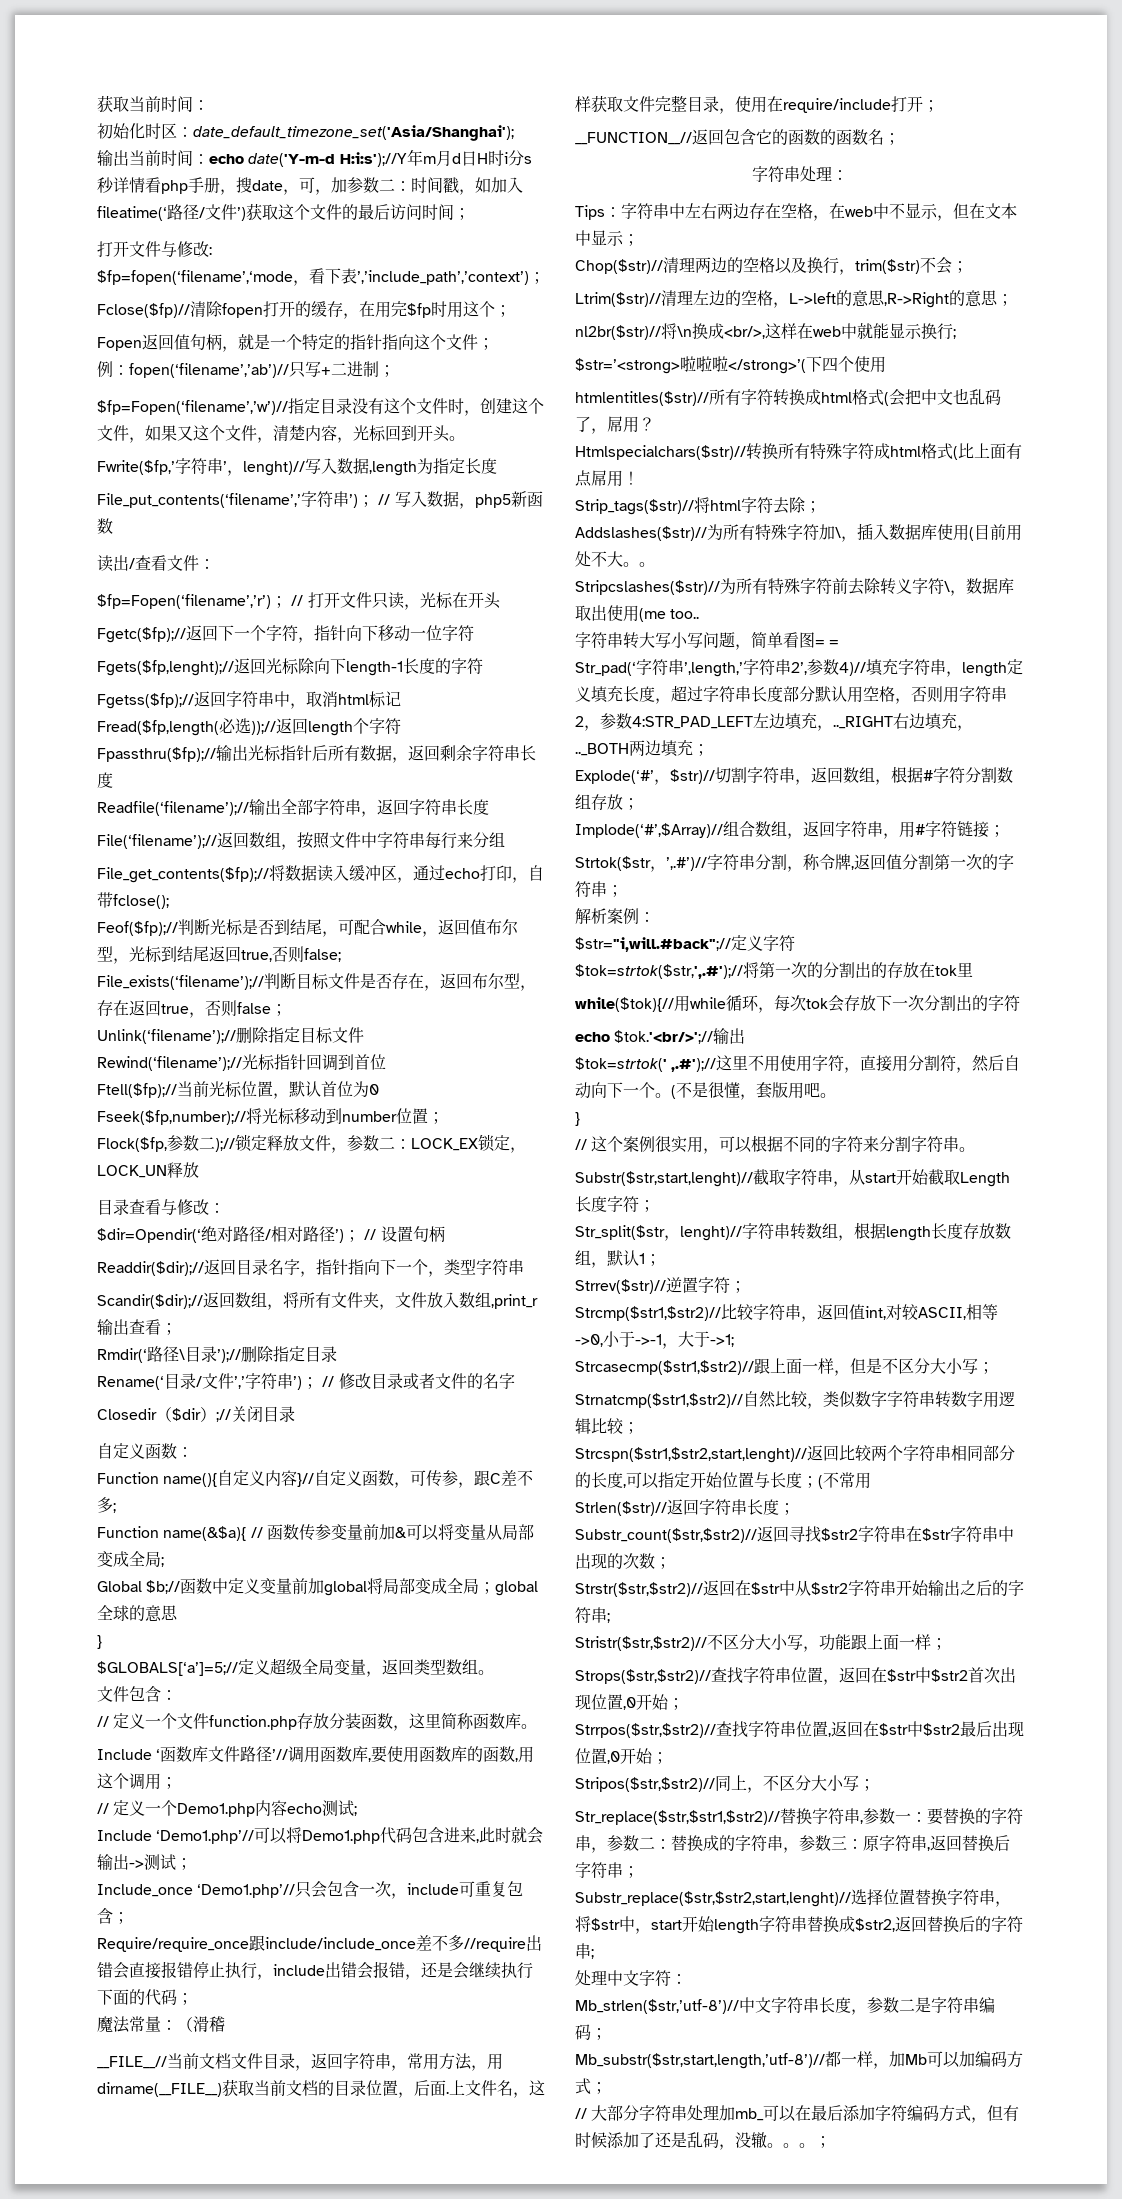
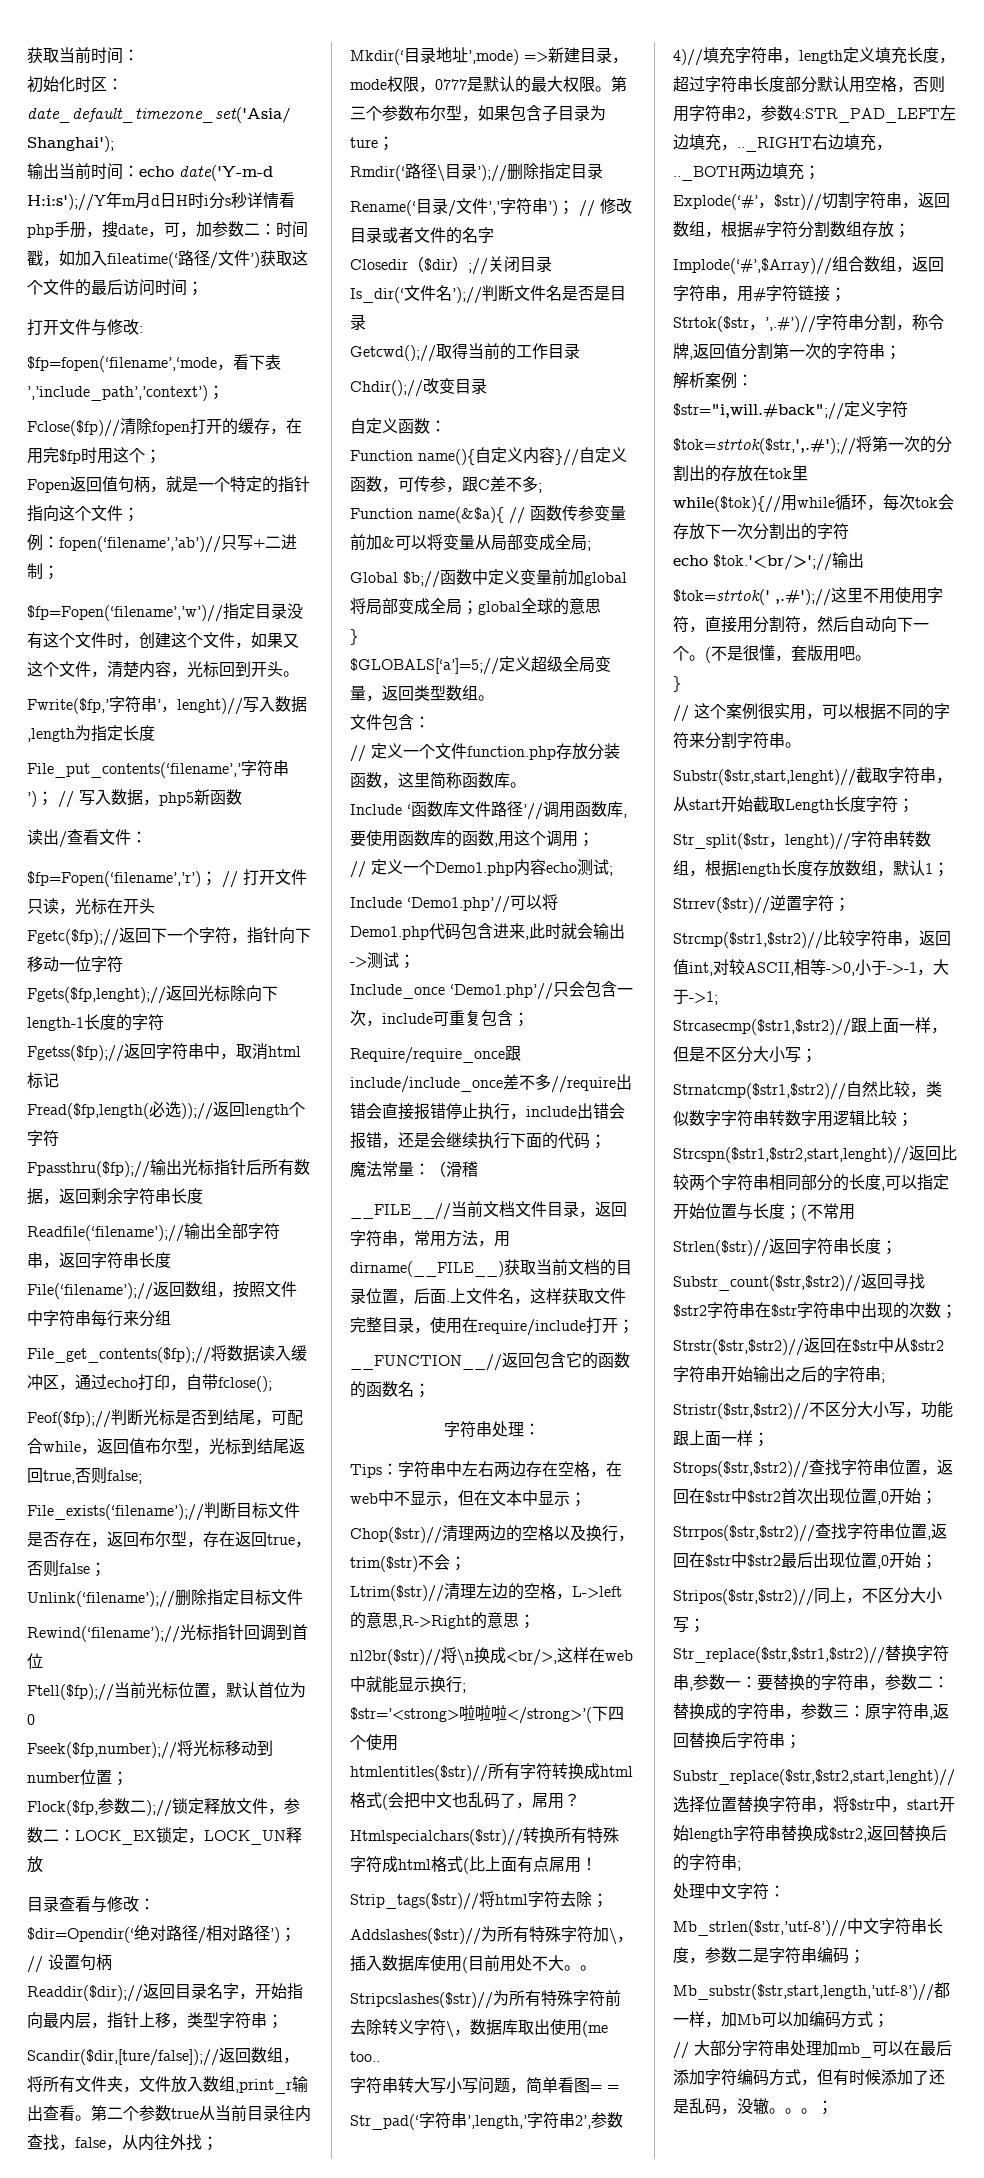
[316,1259,428,1275] 指针指向下一个 -> [255,1983,303,2000] [27,2012,171,2029] 开始指向最内层，指针上移
[97,1294,203,1309] // Scandir($dir);// -> [267,2014,283,2029] [27,2049,219,2066] ； // Scandir($dir,[ture/false]);//
(161, 1327) none -> [75,2105,311,2122] [27,2134,218,2151] [350,47,628,65] [350,76,627,93] [350,105,606,122] [350,137,378,148] 。第二个参数true从当前目录往内查找，false，从内往外找； // Mkdir(‘目录地址’,mode) =>新建目录，mode权限，0777是默认的最大权限。第三个参数布尔型，如果包含子目录为ture
(295, 1414) none -> [350,285,626,304] [350,314,366,330] [350,343,580,362] [350,378,487,397] // Is_dir(‘文件名’);//判断文件名是否是目录 // Getcwd();//取得当前的工作目录 // Chdir();//改变目录

